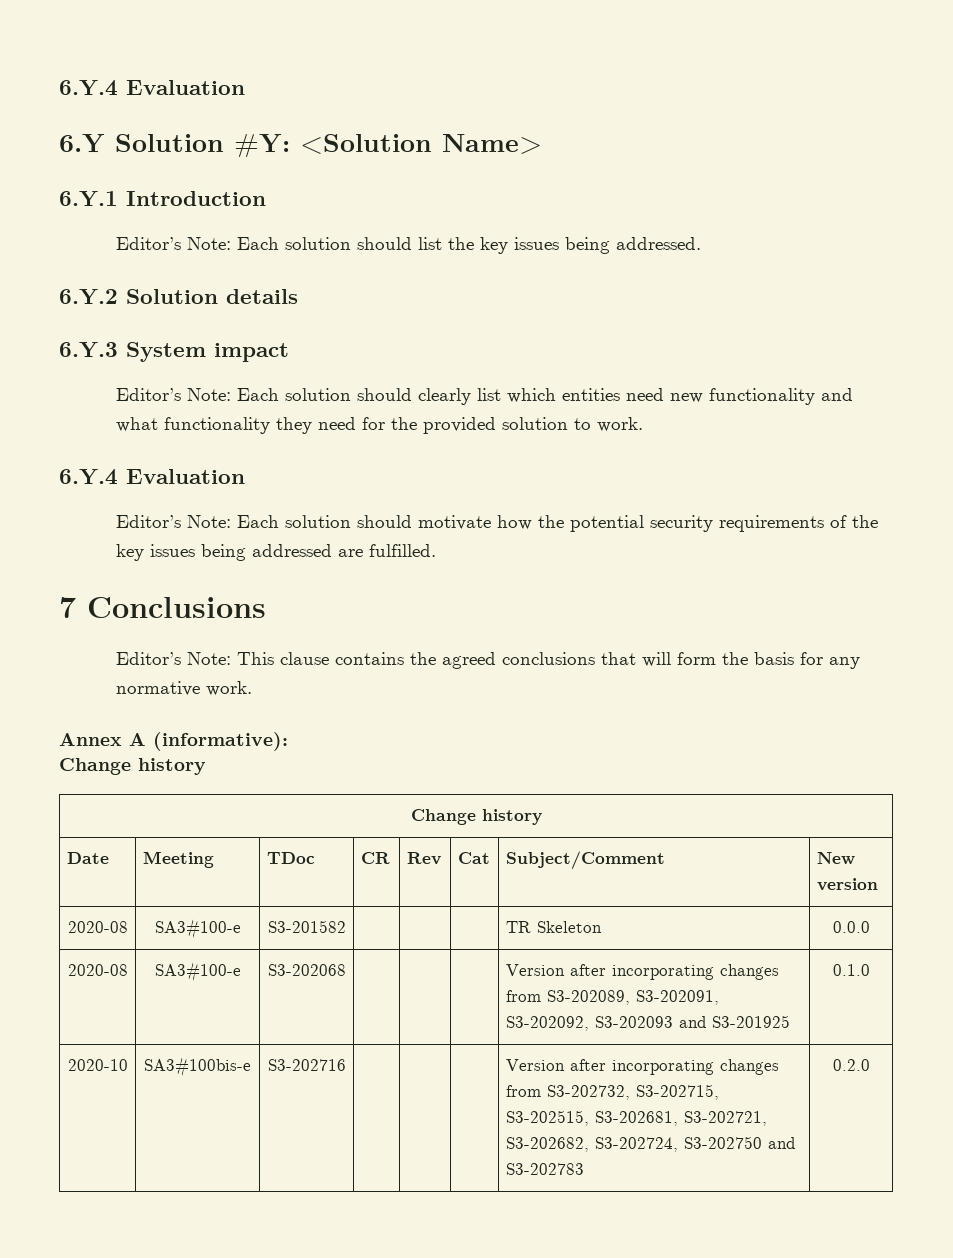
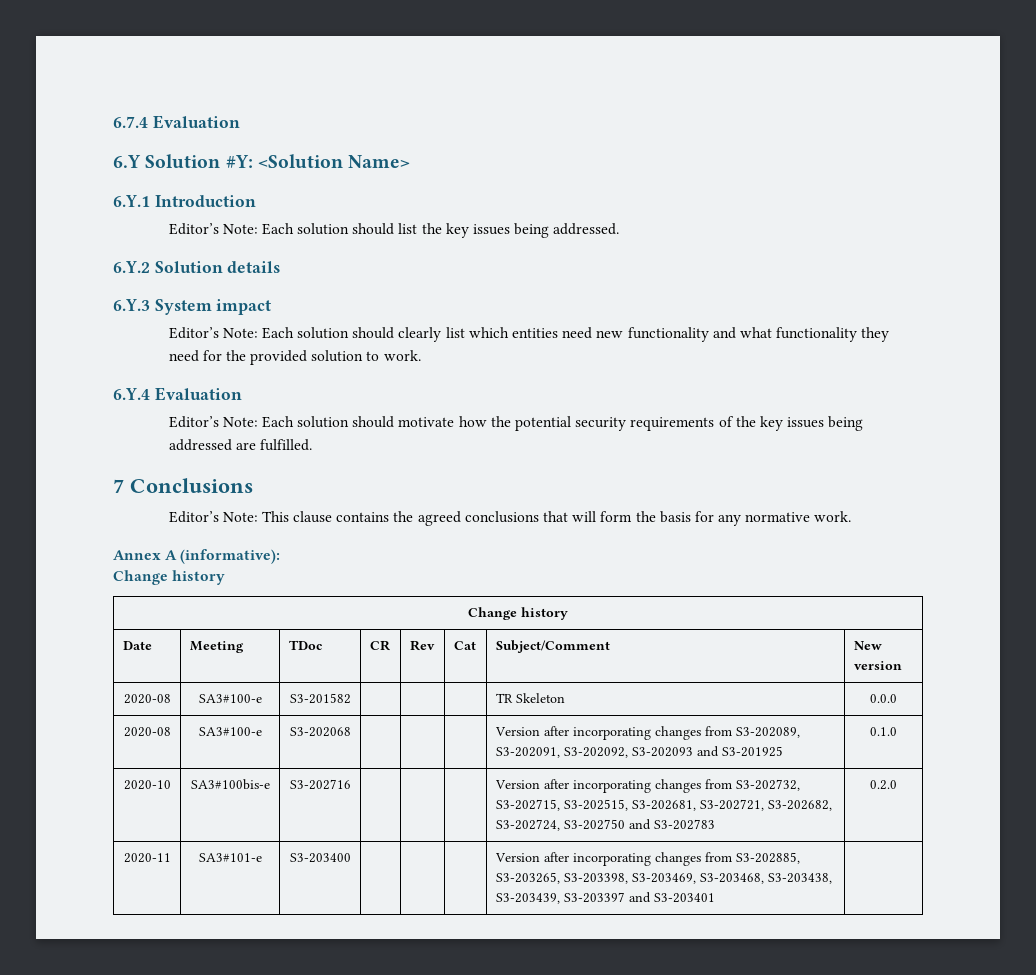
[59,80,118,96] 6.Y.4 -> [113,116,148,128] 6.7.4
(870, 1065) none -> [123,853,171,863] [198,853,262,862] [289,853,351,863] [494,852,800,866] [495,872,832,884] [495,892,715,904] // 2020-11 | SA3#101-e | S3-203400 | | | | Version after incorporating changes from S3-202885, S3-203265, S3-203398, S3-203469, S3-203468, S3-203438, S3-203439, S3-203397 and S3-203401 |

